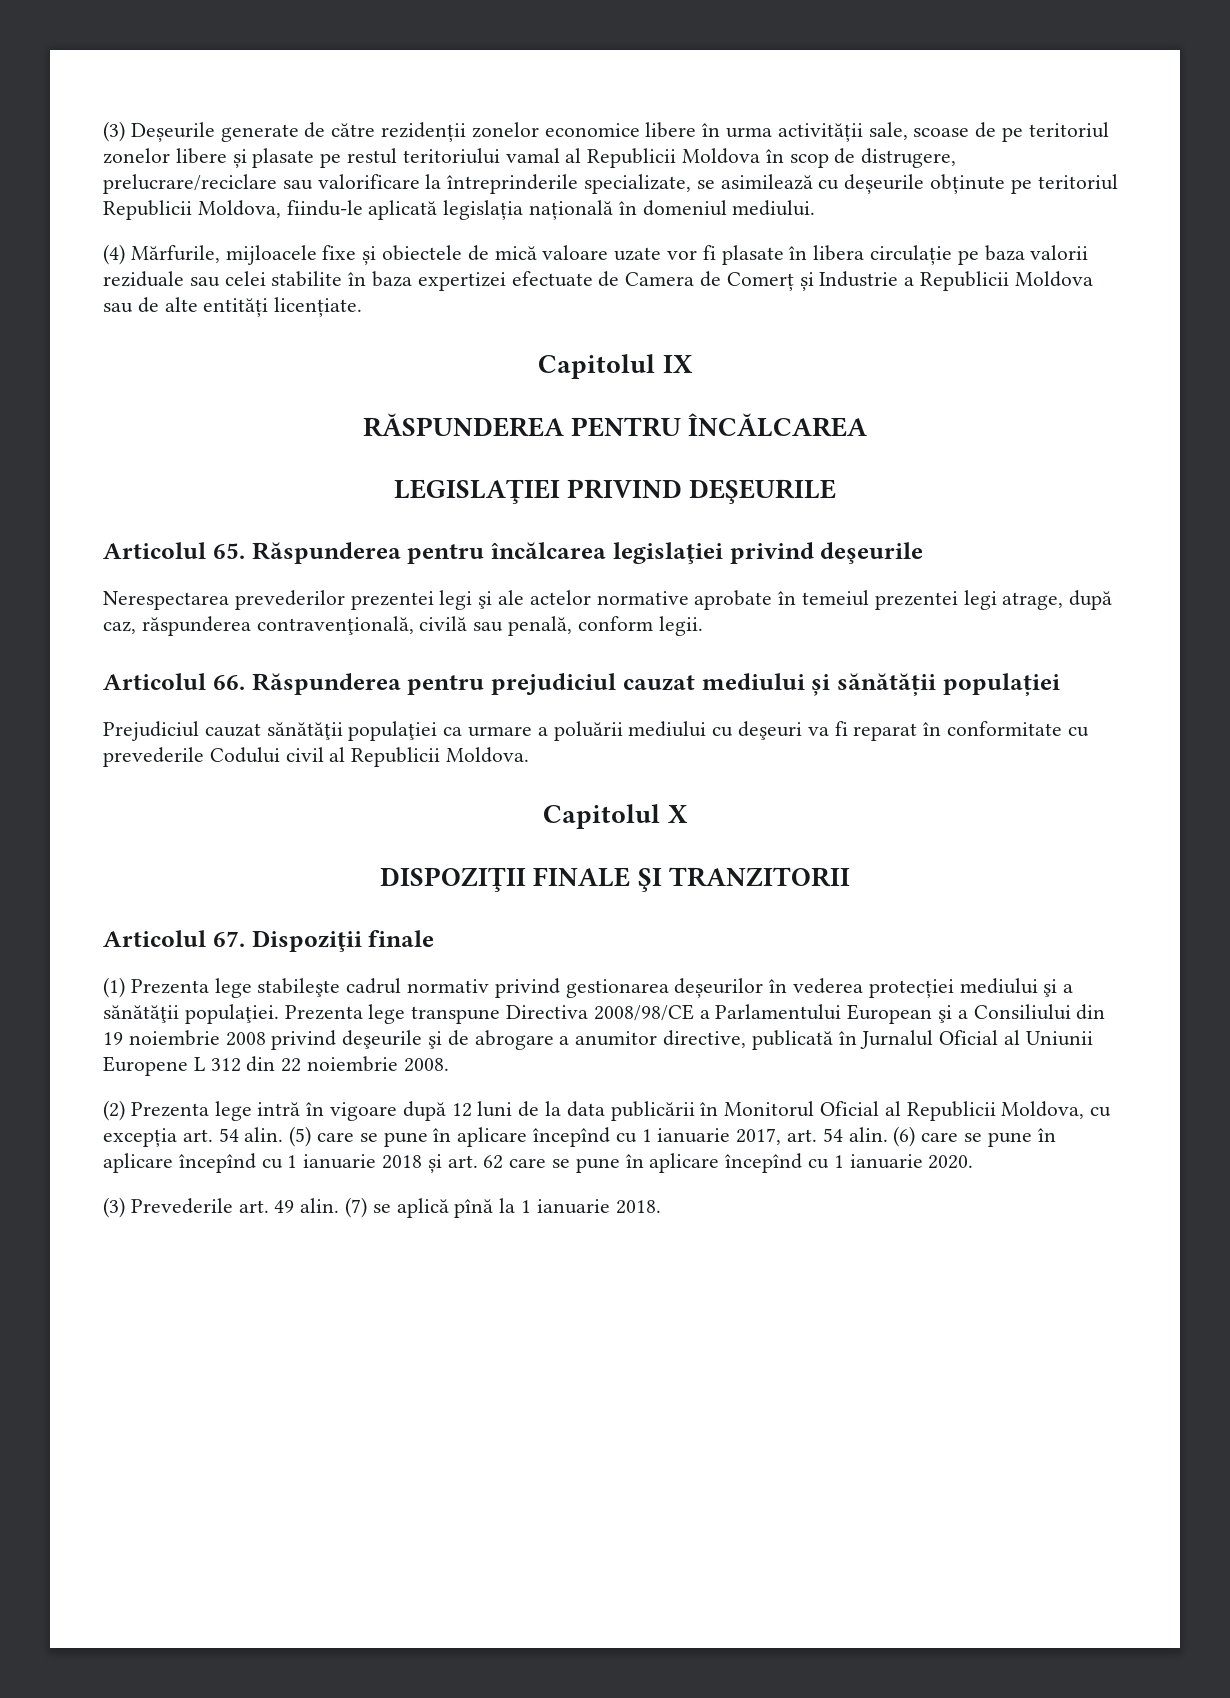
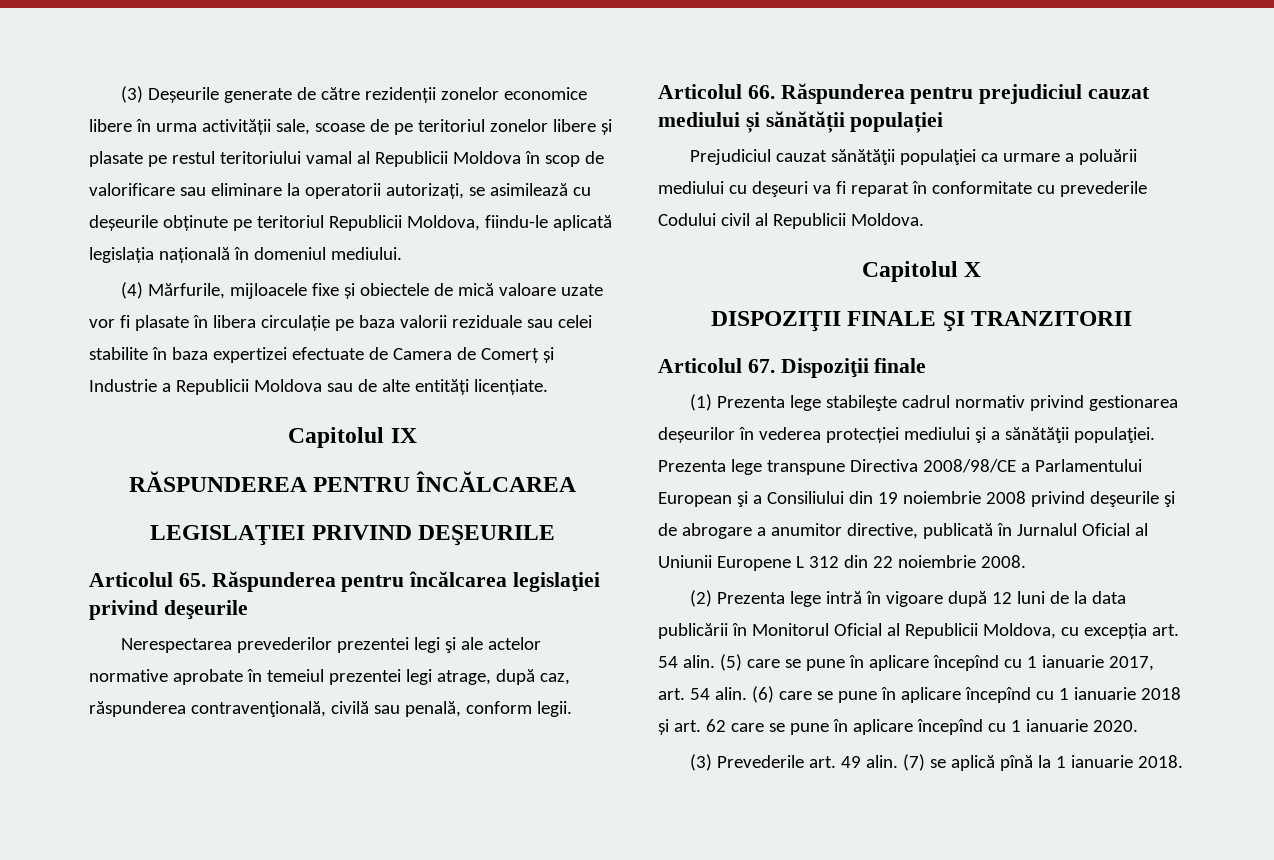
[861,148,957,168] [103,174,692,194] distrugere, prelucrare/reciclare sau valorificare la întreprinderile specializate, -> [89,183,464,199] valorificare sau eliminare la operatorii autorizați,

